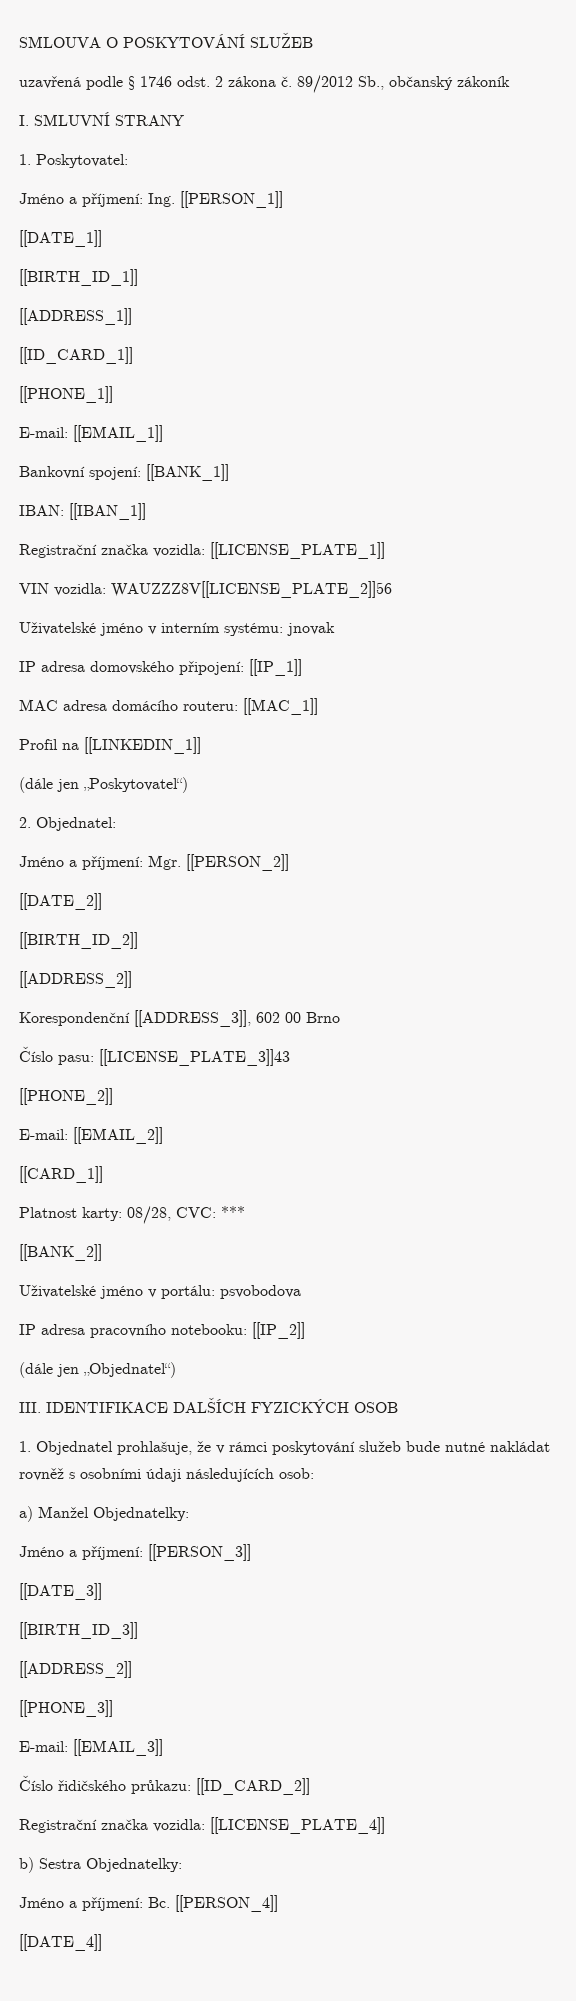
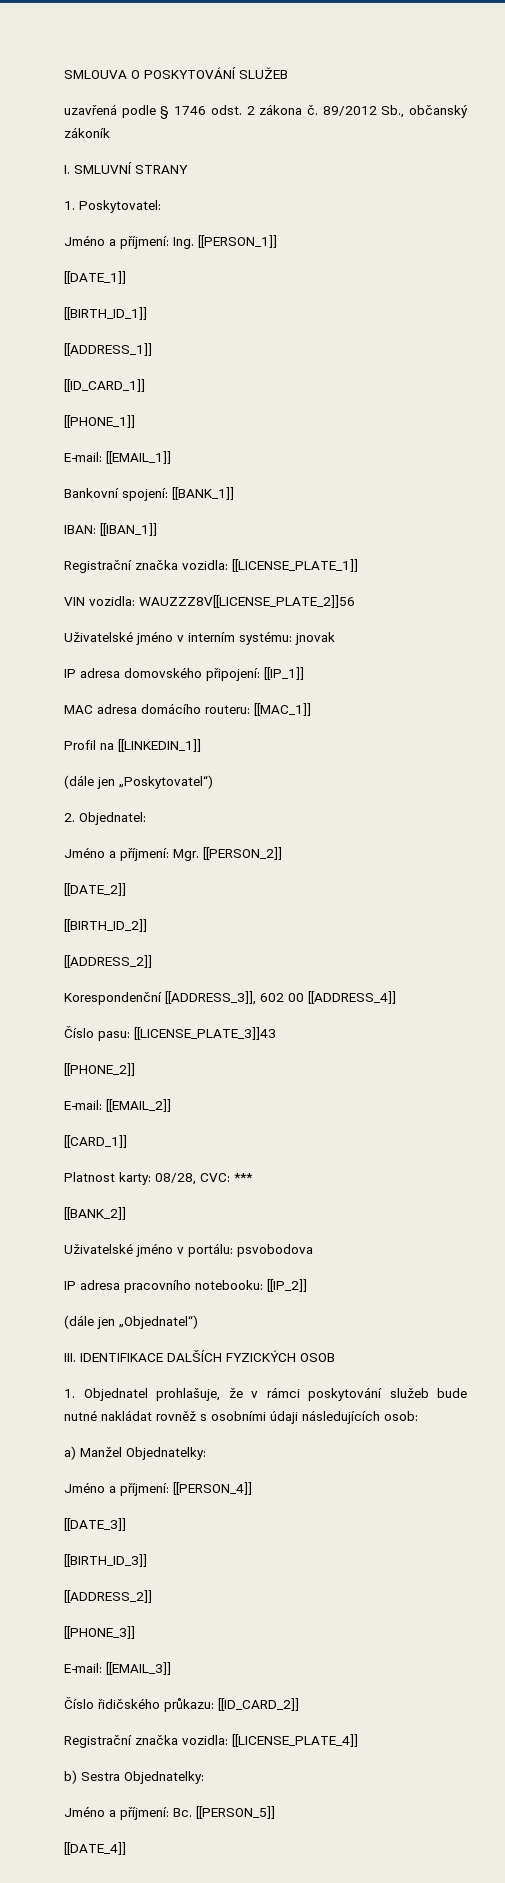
[306,1012,340,1023] Brno -> [308,991,396,1004] [[ADDRESS_4]]
[148,1544,251,1561] [[PERSON_3]] -> [173,1482,252,1495] [[PERSON_4]]
[175,1895,278,1912] [[PERSON_4]] -> [196,1806,275,1819] [[PERSON_5]]

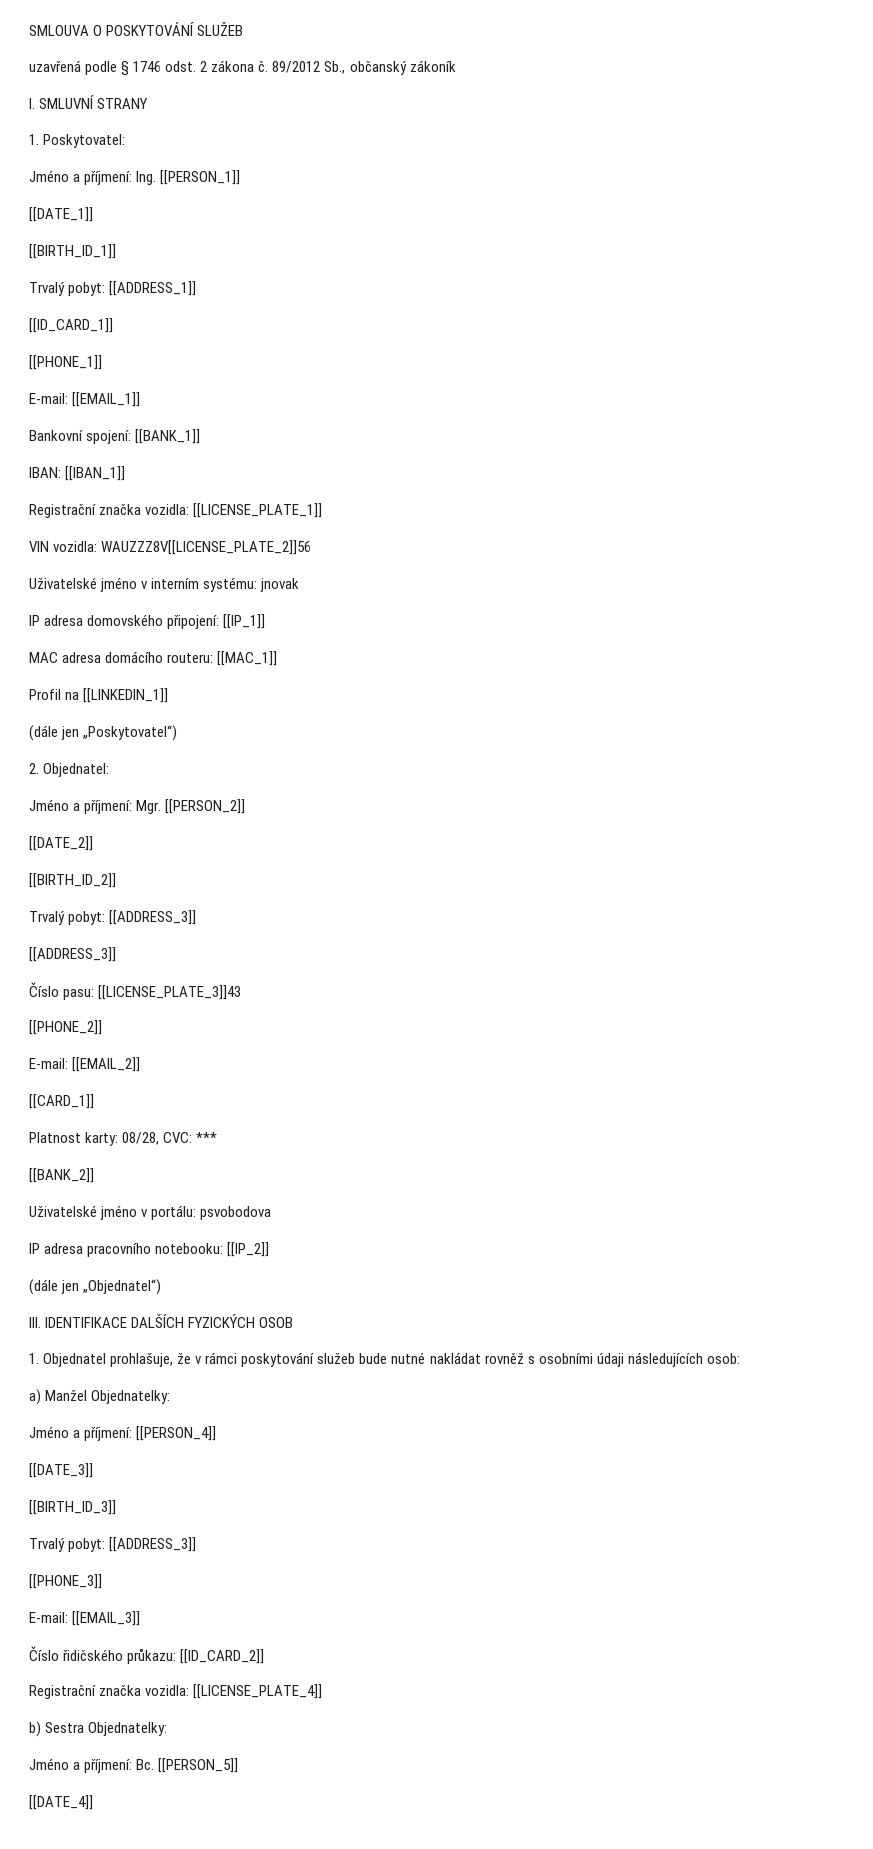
(147, 313) none -> [29,282,106,296] Trvalý pobyt:
[64,955,152,968] [64,991,396,1005] [[ADDRESS_2]] // Korespondenční [[ADDRESS_3]], 602 00 [[ADDRESS_4]] -> [29,910,197,925] [29,947,116,962] Trvalý pobyt: [[ADDRESS_3]] // [[ADDRESS_3]]
[64,1590,152,1603] [[ADDRESS_2]] -> [29,1537,197,1552] Trvalý pobyt: [[ADDRESS_3]]

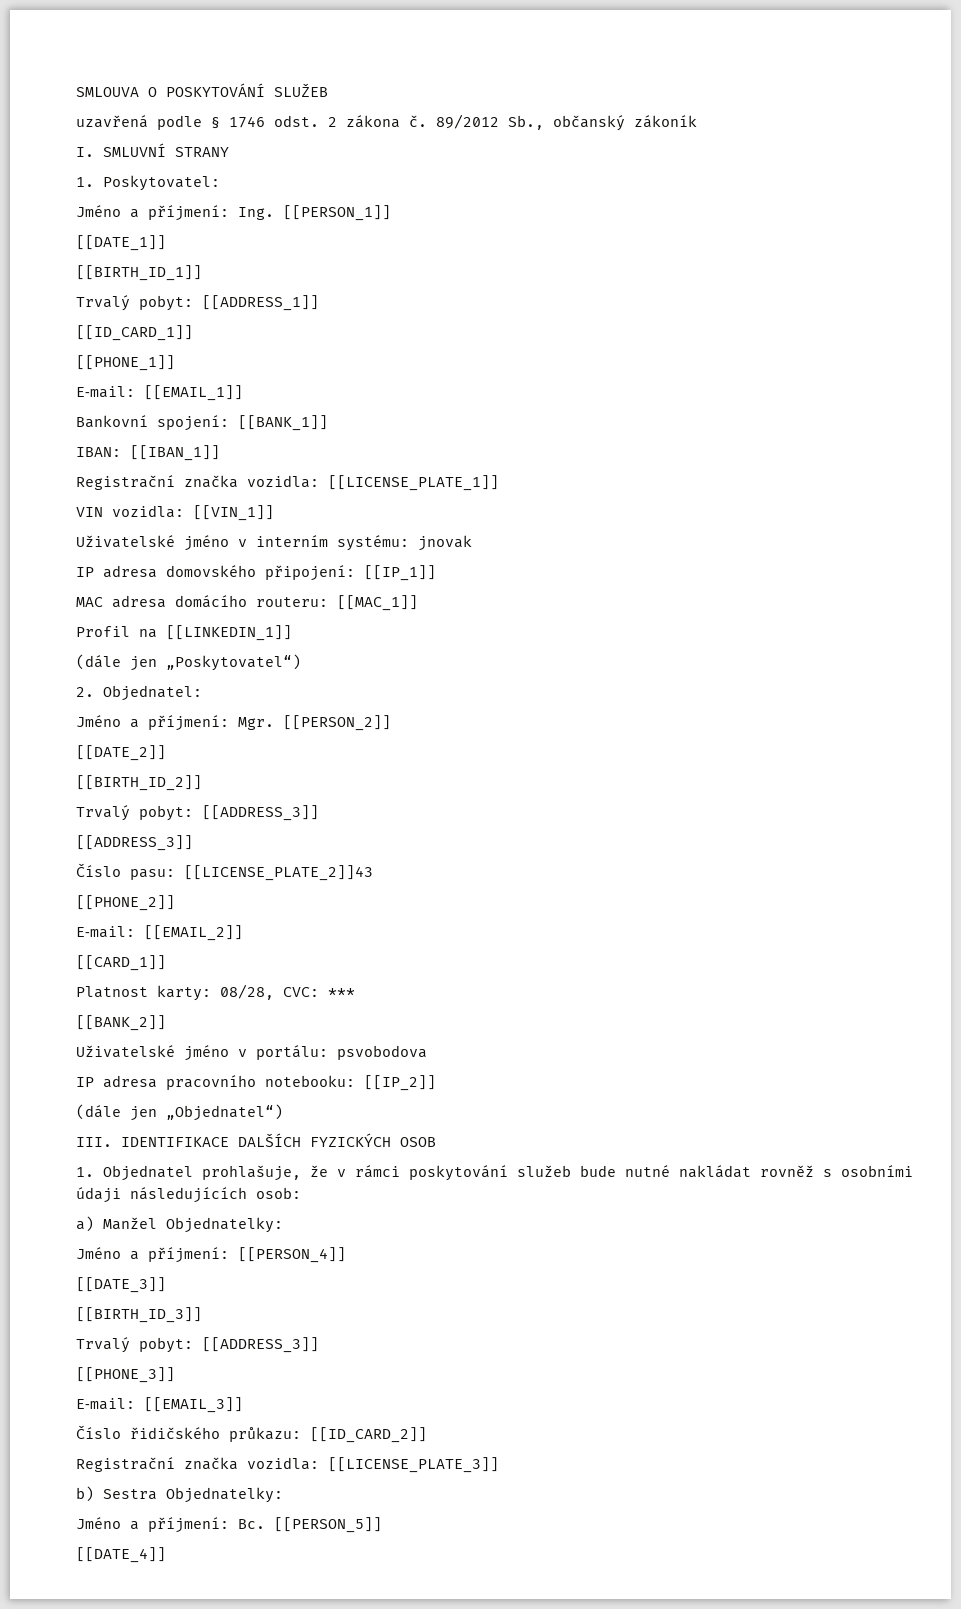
[101,540,312,555] WAUZZZ8V[[LICENSE_PLATE_2]]56 -> [193,505,274,521] [[VIN_1]]
[98,985,242,1000] [[LICENSE_PLATE_3]]43 -> [184,865,373,881] [[LICENSE_PLATE_2]]43
[193,1684,323,1699] [[LICENSE_PLATE_4]] -> [328,1457,499,1473] [[LICENSE_PLATE_3]]

